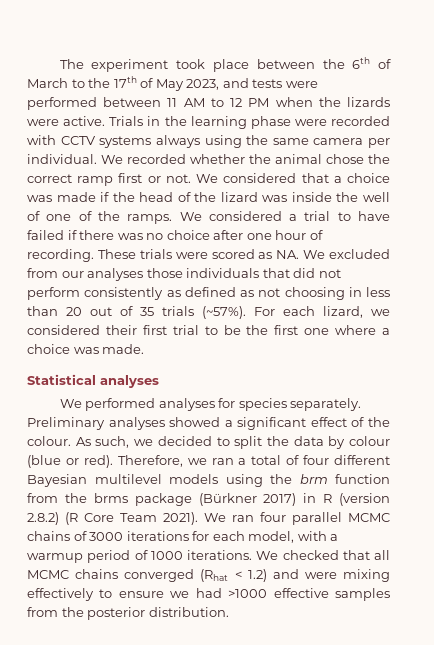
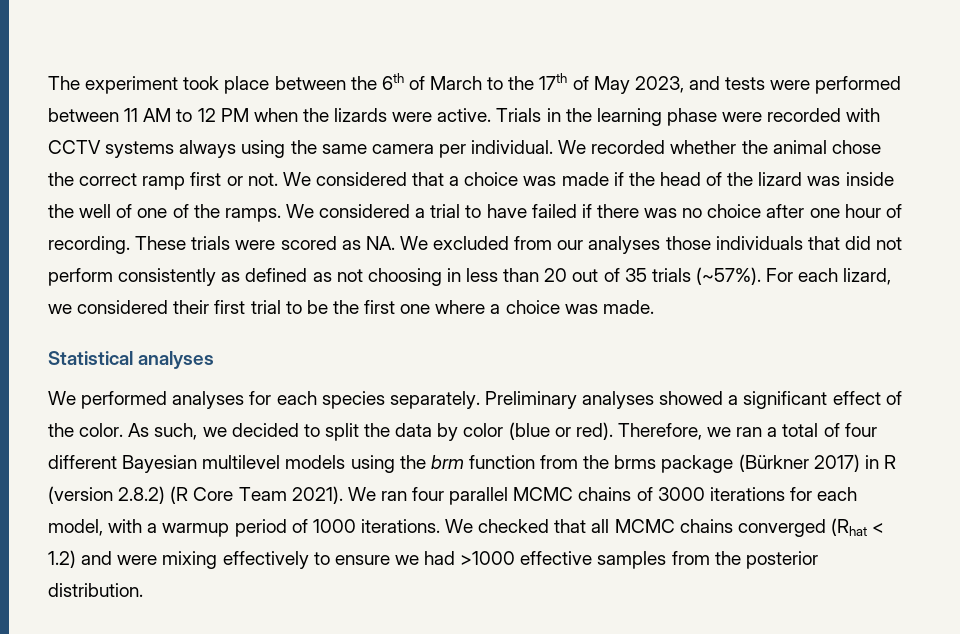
(236, 403) none -> [276,391,317,405] each
[27,436,71,446] colour. -> [79,423,124,437] color.
[348,436,390,446] colour -> [463,423,504,437] color

